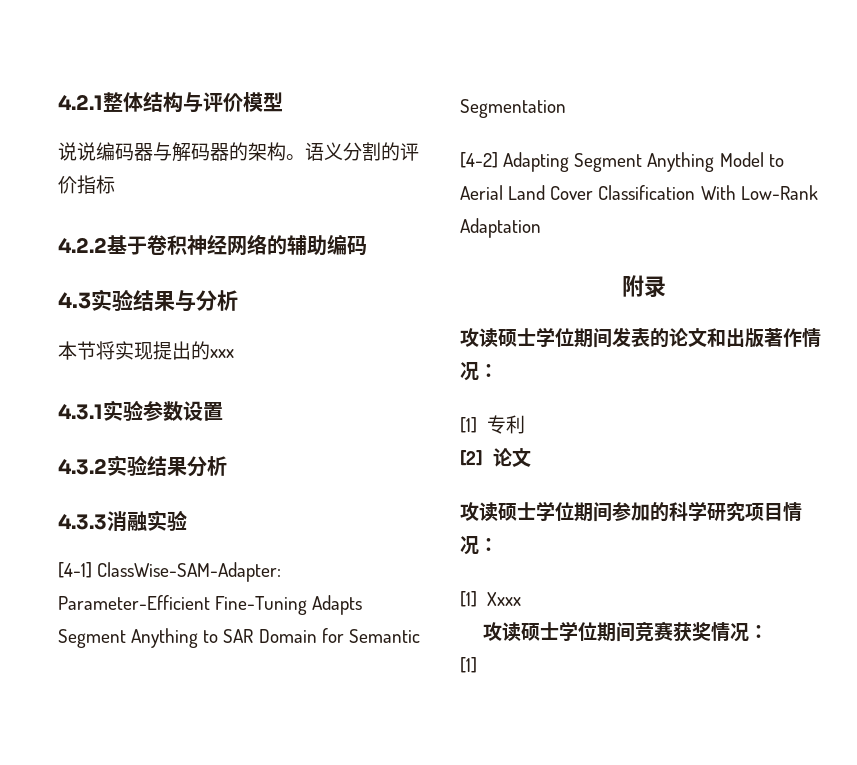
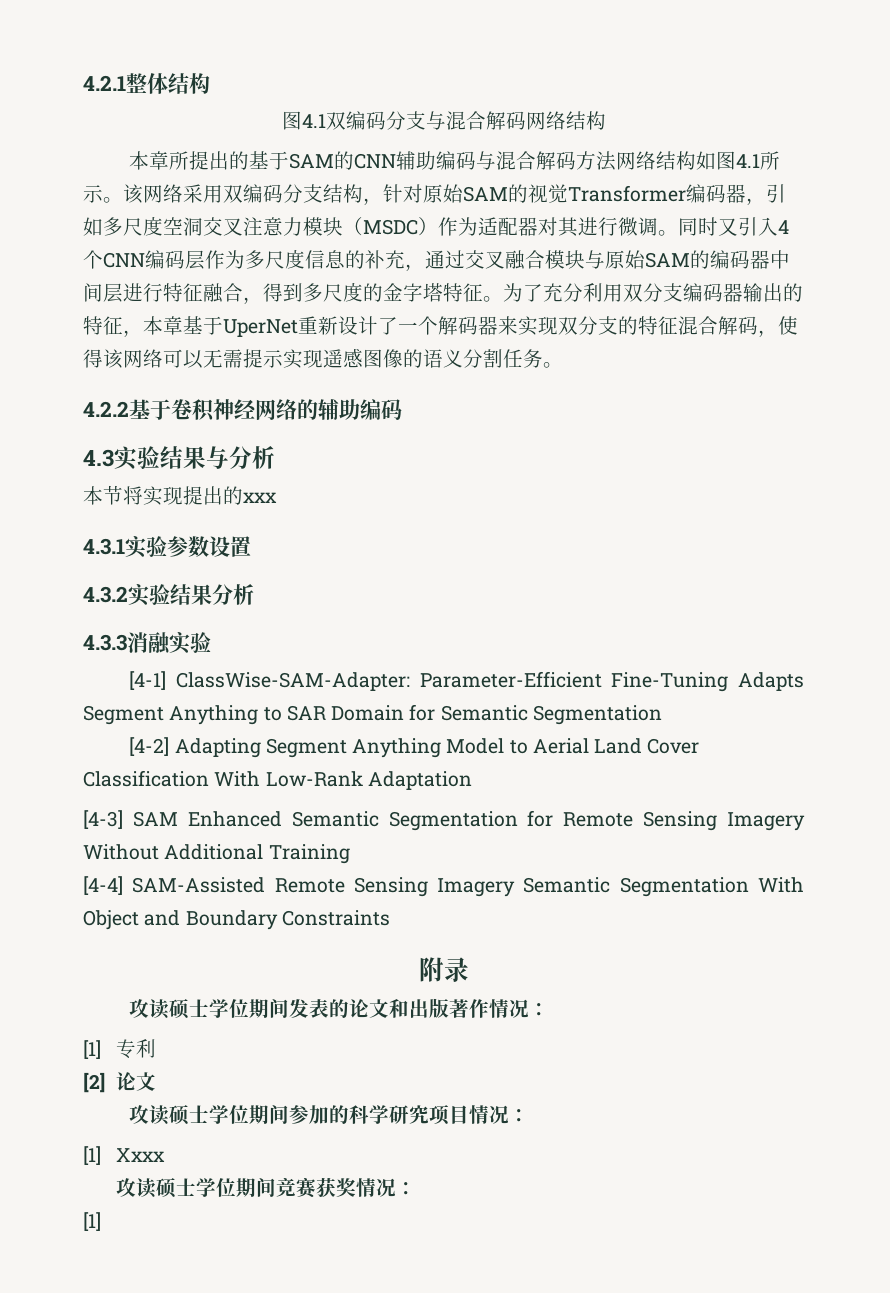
[183,92,283,113] [58,142,419,162] [58,175,115,194] 与评价模型 // 说说编码器与解码器的架构。语义分割的评价指标 -> [281,111,606,130] [129,151,781,171] [83,184,786,205] [83,217,789,237] [83,250,790,271] [83,283,803,304] [83,316,798,337] [83,349,563,369] // 图4.1双编码分支与混合解码网络结构 // 本章所提出的基于SAM的CNN辅助编码与混合解码方法网络结构如图4.1所示。该网络采用双编码分支结构，针对原始SAM的视觉Transformer编码器，引如多尺度空洞交叉注意力模块（MSDC）作为适配器对其进行微调。同时又引入4个CNN编码层作为多尺度信息的补充，通过交叉融合模块与原始SAM的编码器中间层进行特征融合，得到多尺度的金字塔特征。为了充分利用双分支编码器输出的特征，本章基于UperNet重新设计了一个解码器来实现双分支的特征混合解码，使得该网络可以无需提示实现遥感图像的语义分割任务。
(541, 228) none -> [83,810,805,831] [83,844,350,864] [83,876,804,897] [83,910,390,930] // [4-3] SAM Enhanced Semantic Segmentation for Remote Sensing Imagery Without Additional Training // [4-4] SAM-Assisted Remote Sensing Imagery Semantic Segmentation With Object and Boundary Constraints

